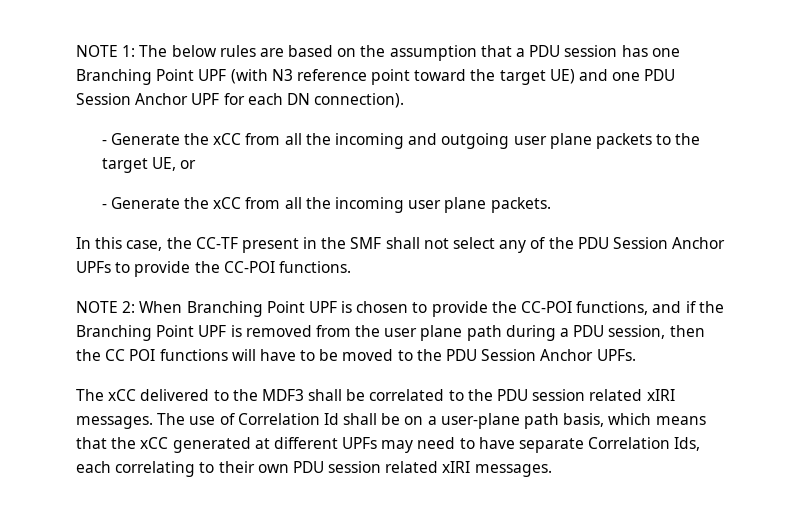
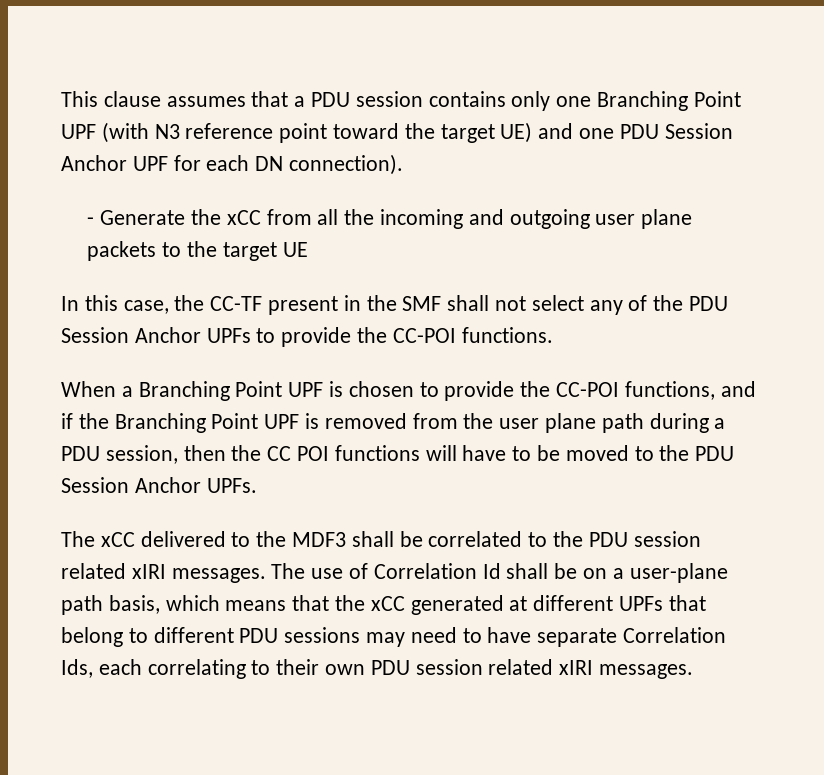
[76,45,477,61] NOTE 1: The below rules are based on the assumption -> [61,91,246,107] This clause assumes
[621,45,648,57] has -> [428,91,551,111] contains only
[151,157,197,171] [101,197,551,213] UE, or // - Generate the xCC from all the incoming user plane packets. -> [282,242,308,257] UE
[76,301,183,313] NOTE 2: When -> [61,381,133,397] When a
(378, 443) none -> [668,595,706,611] [61,627,361,647] that belong to different PDU sessions

